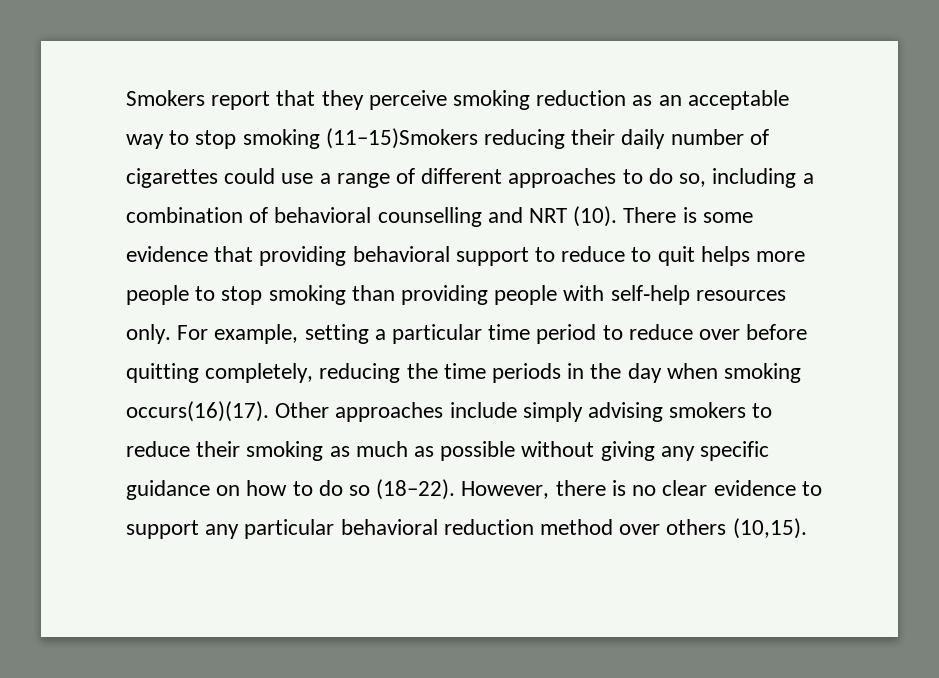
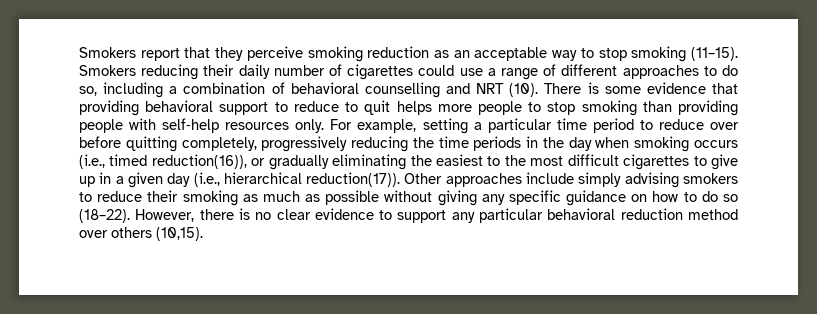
[325,128,478,149] (11–15)Smokers -> [690,47,738,61] [79,65,136,76] (11–15). Smokers
(314, 373) none -> [261,136,348,152] progressively
[126,401,269,422] occurs(16)(17). -> [693,140,738,148] [79,154,739,170] [79,172,401,188] occurs (i.e., timed reduction(16)), or gradually eliminating the easiest to the most difficult cigarettes to give up in a given day (i.e., hierarchical reduction(17)).

